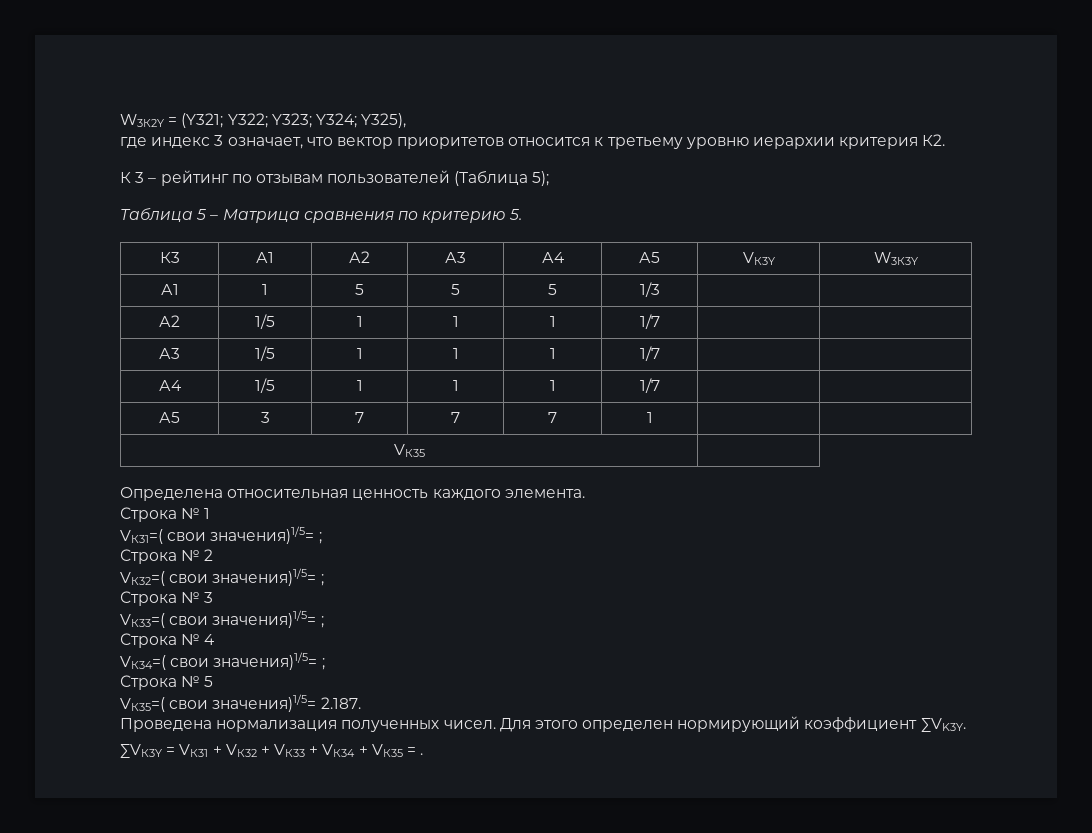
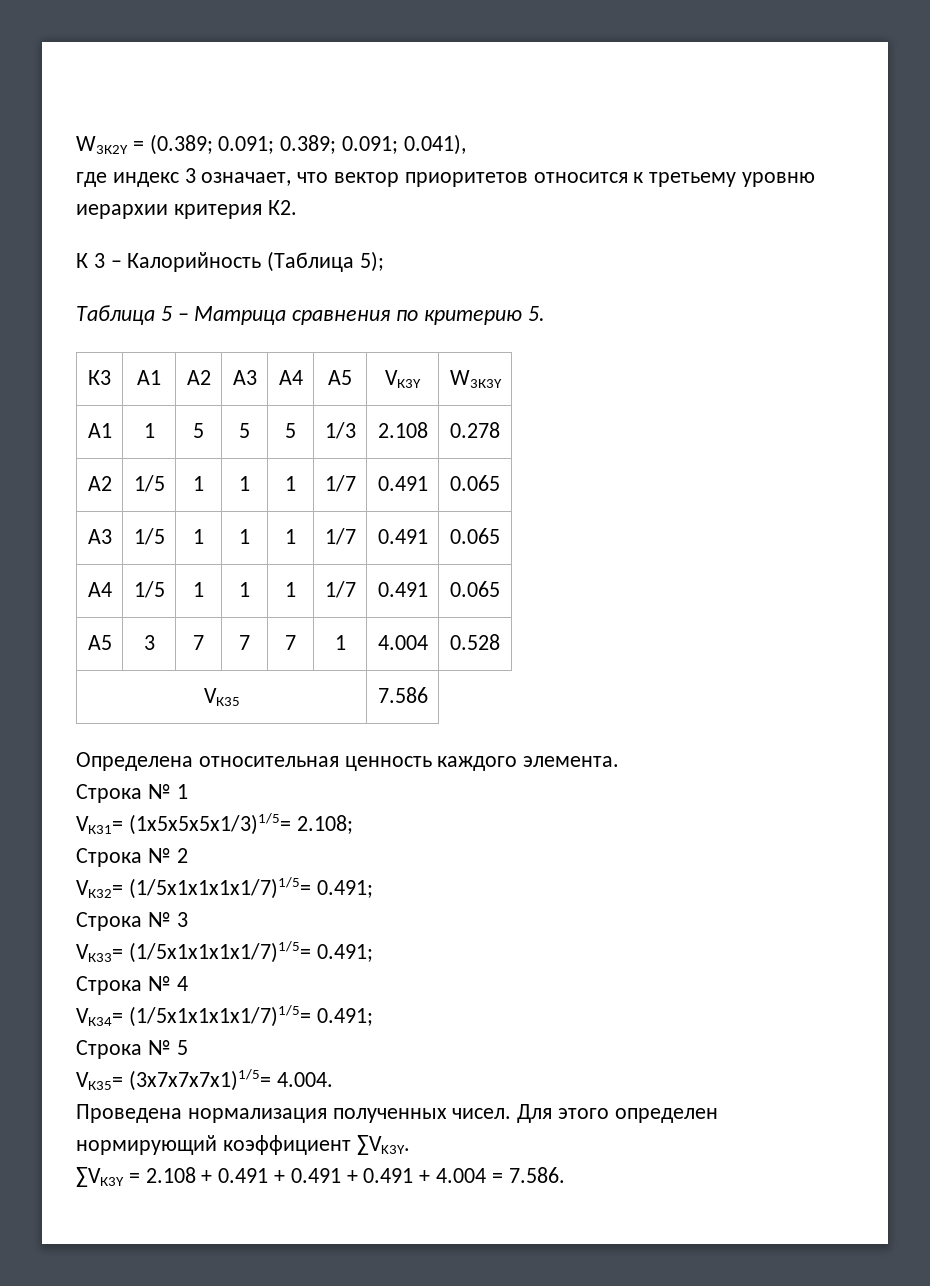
[181,113,407,128] (Y321; Y322; Y323; Y324; Y325), -> [149,134,466,155] (0.389; 0.091; 0.389; 0.091; 0.041),
[160,170,451,186] рейтинг по отзывам пользователей -> [127,252,262,272] Калорийность
(660, 289) | -> [377,422,428,438] [450,422,500,438] 2.108 | 0.278
(660, 321) | -> [377,476,428,491] [450,475,500,491] 0.491 | 0.065
(660, 353) | -> [377,529,428,544] [450,528,500,544] 0.491 | 0.065
(660, 385) | -> [377,582,428,597] [450,581,500,597] 0.491 | 0.065
(653, 417) | -> [377,635,428,650] [450,634,500,650] 4.004 | 0.528
(425, 450) none -> [377,687,428,703] 7.586
[120,526,322,544] VК31=( свои значения)1/5= ; -> [76,813,353,835] VК31= (1x5x5x5x1/3)1/5= 2.108;
[120,568,324,586] VК32=( свои значения)1/5= ; -> [76,877,373,899] VК32= (1/5x1x1x1x1/7)1/5= 0.491;
[120,610,324,628] VК33=( свои значения)1/5= ; -> [76,941,373,963] VК33= (1/5x1x1x1x1/7)1/5= 0.491;
[120,652,325,670] VК34=( свои значения)1/5= ; -> [76,1005,373,1027] VК34= (1/5x1x1x1x1/7)1/5= 0.491;
[120,694,361,712] VК35=( свои значения)1/5= 2.187. -> [76,1069,333,1091] VК35= (3x7x7x7x1)1/5= 4.004.
[179,744,424,757] VК31 + VК32 + VК33 + VК34 + VК35 = . -> [145,1167,565,1183] 2.108 + 0.491 + 0.491 + 0.491 + 4.004 = 7.586.

